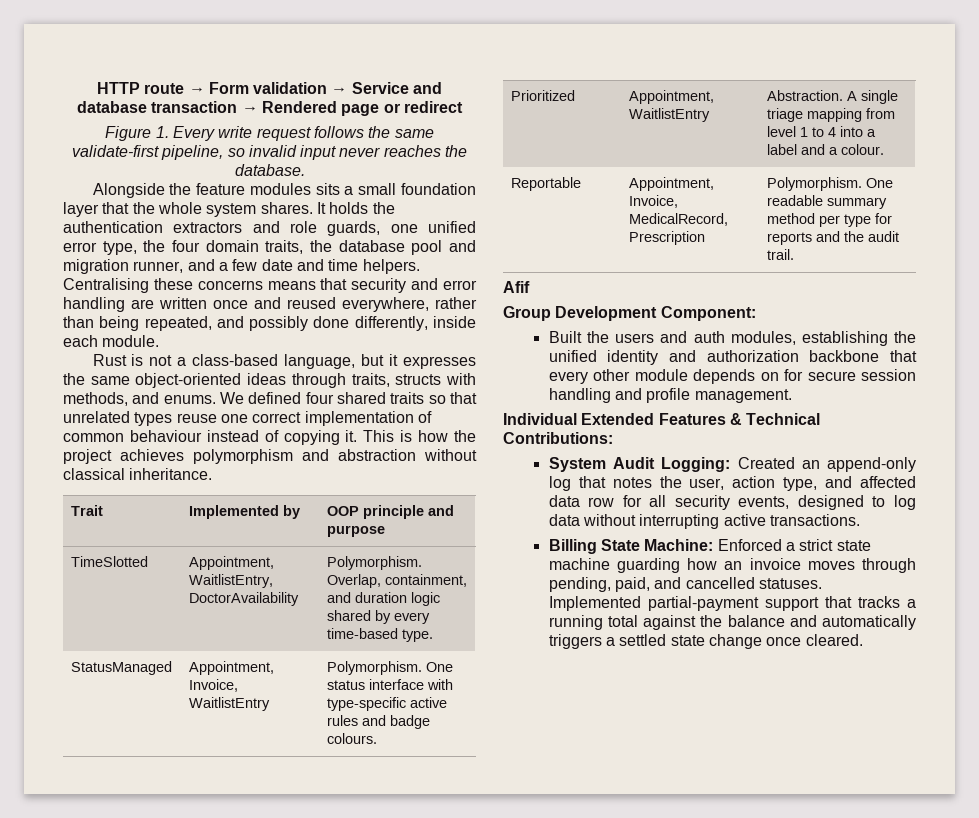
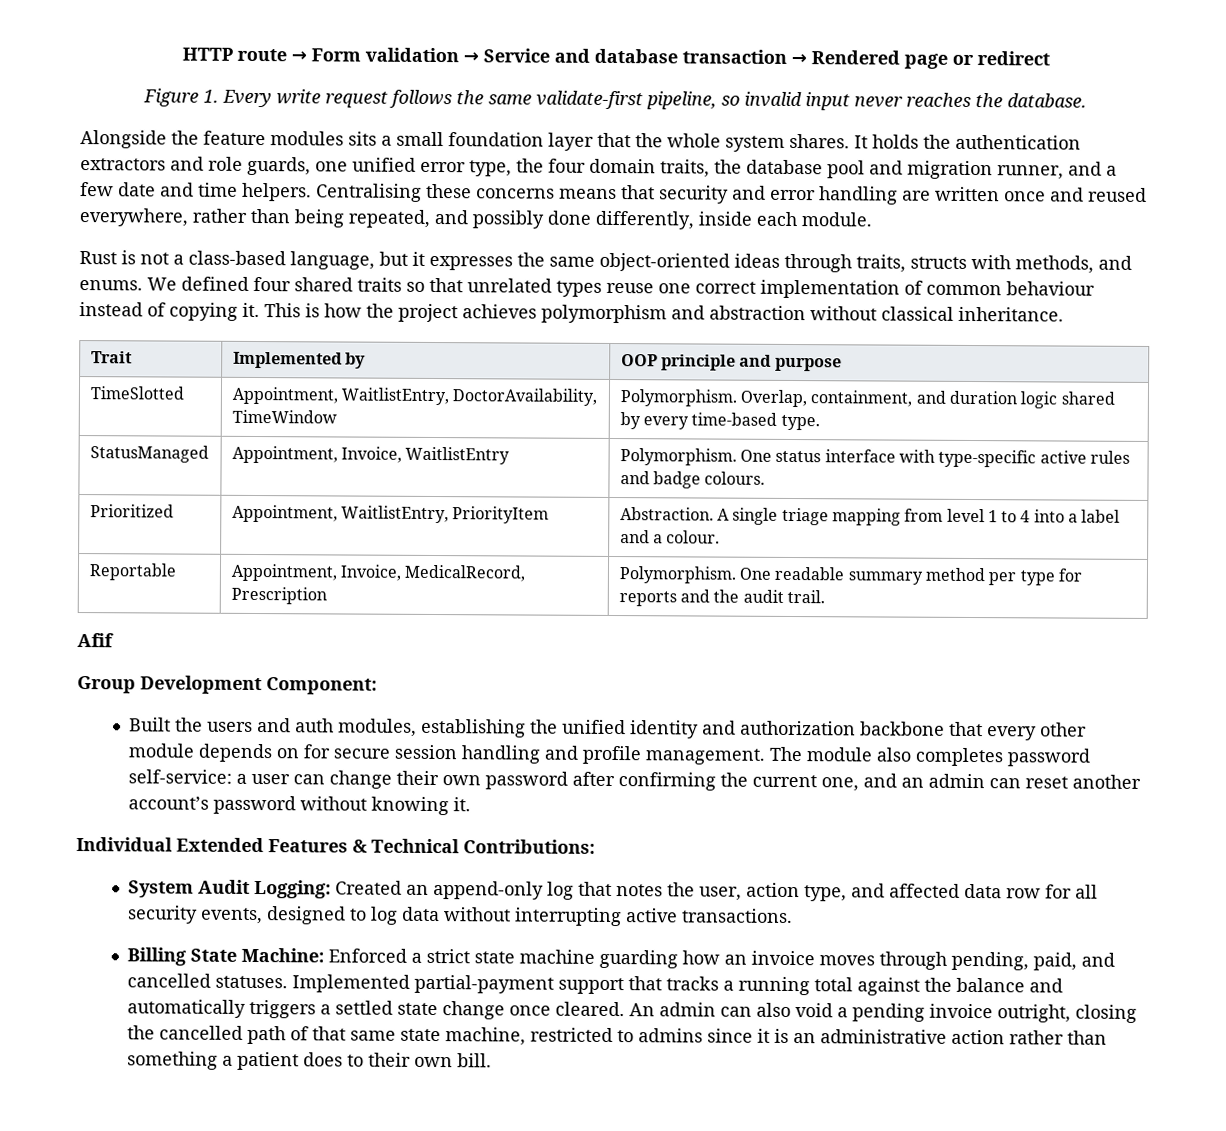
[189,592,300,606] DoctorAvailability -> [452,388,598,406] [231,409,337,424] DoctorAvailability, TimeWindow
[629,108,711,122] WaitlistEntry -> [340,505,550,524] WaitlistEntry, PriorityItem
(792, 396) none -> [769,746,1091,767] [128,769,1142,792] [128,795,472,816] The module also completes password self-service: a user can change their own password after confirming the current one, and an admin can reset another account’s password without knowing it.
(863, 640) none -> [629,1002,1138,1023] [127,1025,1108,1046] [127,1051,493,1071] An admin can also void a pending invoice outright, closing the cancelled path of that same state machine, restricted to admins since it is an administrative action rather than something a patient does to their own bill.

